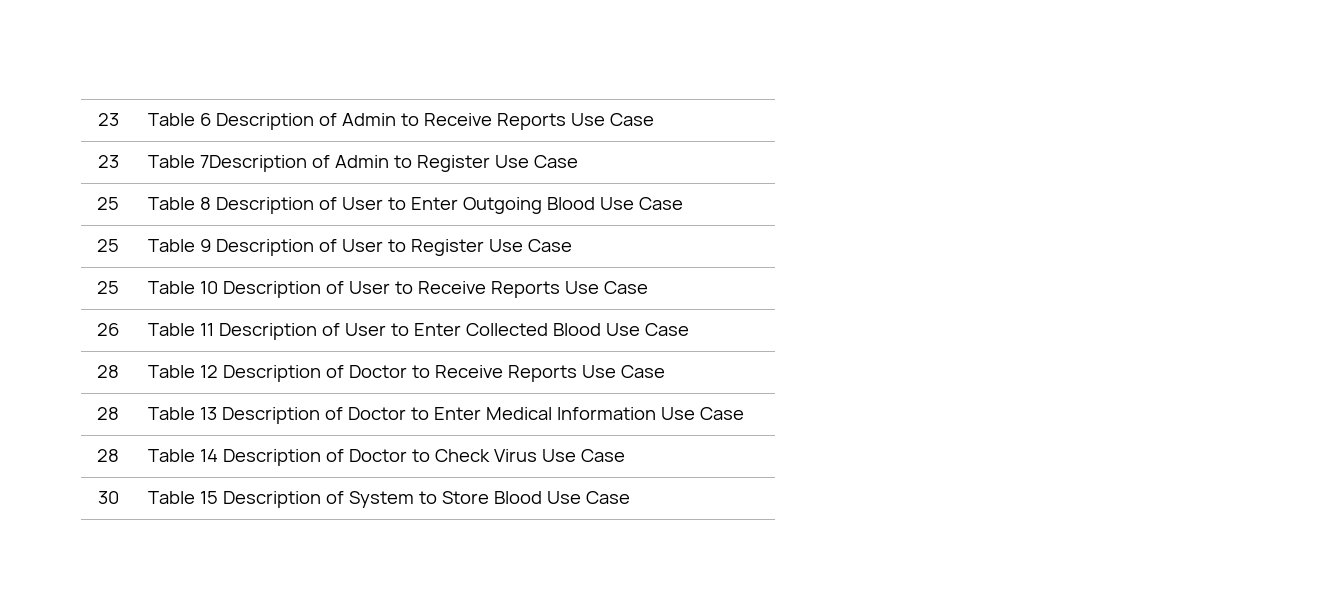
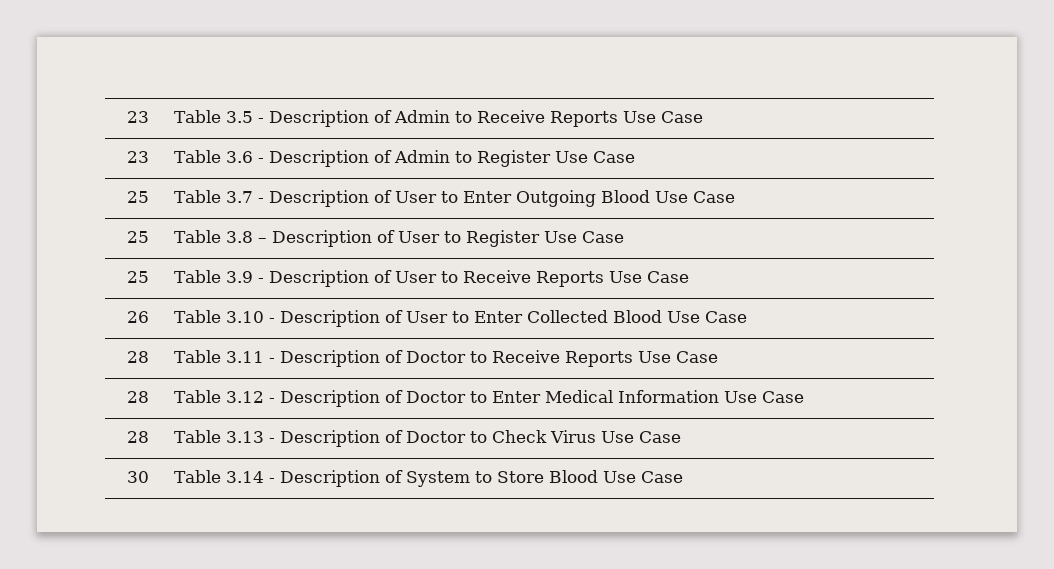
[98,113,120,126] [147,113,211,126] 23 | Table 6 -> [126,111,149,123] [174,110,265,123] 23 | Table 3.5 -
[199,155,307,172] 7Description -> [226,150,370,167] 3.6 - Description
[199,197,211,210] 8 -> [226,191,265,203] 3.7 -
[199,239,211,252] 9 -> [226,231,268,243] 3.8 –
[199,281,218,294] 10 -> [226,271,265,283] 3.9 -
[199,323,214,336] 11 -> [226,311,276,323] 3.10 -
[199,365,218,378] 12 -> [226,351,276,363] 3.11 -
[199,407,217,420] 13 -> [226,391,276,403] 3.12 -
[199,449,218,462] 14 -> [226,431,276,443] 3.13 -
[199,491,218,504] 15 -> [226,471,276,483] 3.14 -

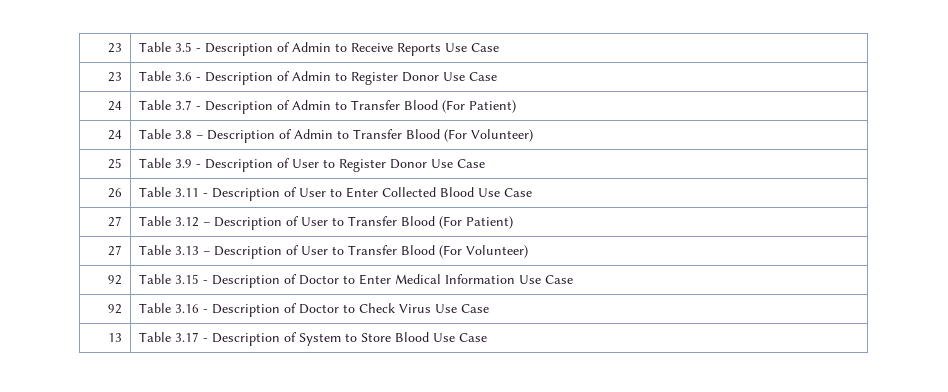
[555,151,636,163] [126,191,149,203] Use Case // 25 -> [401,72,497,82] [108,101,123,111] Donor Use Case // 24
[395,190,736,207] [126,231,149,243] User to Enter Outgoing Blood Use Case // 25 -> [291,100,516,113] [108,130,123,140] Admin to Transfer Blood (For Patient) // 24
[398,230,625,247] User to Register Use Case -> [293,129,533,142] Admin to Transfer Blood (For Volunteer)
[463,270,605,287] Receive Reports -> [338,159,427,172] Register Donor
[226,311,265,323] 3.10 -> [174,188,199,197] 3.11
[126,351,149,363] [174,350,719,367] [126,391,149,403] [174,390,265,403] 28 | Table 3.11 - Description of Doctor to Receive Reports Use Case // 28 | Table 3.12 -> [108,216,123,227] [138,216,513,230] [108,245,123,256] [138,245,528,259] [108,275,123,285] [138,274,199,284] 27 | Table 3.12 – Description of User to Transfer Blood (For Patient) // 27 | Table 3.13 – Description of User to Transfer Blood (For Volunteer) // 92 | Table 3.15
[126,431,149,443] [174,430,265,443] 28 | Table 3.13 -> [108,304,123,314] [138,303,199,313] 92 | Table 3.16
[126,471,149,483] [174,470,265,483] 30 | Table 3.14 -> [108,333,123,342] [138,332,199,342] 13 | Table 3.17

